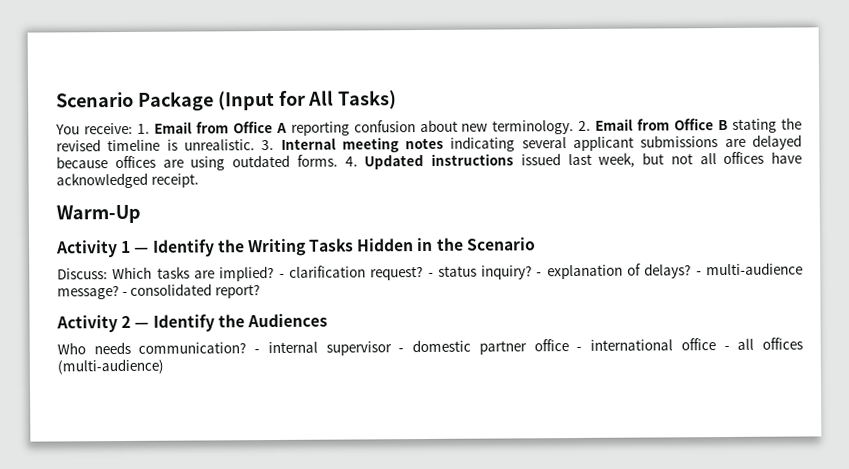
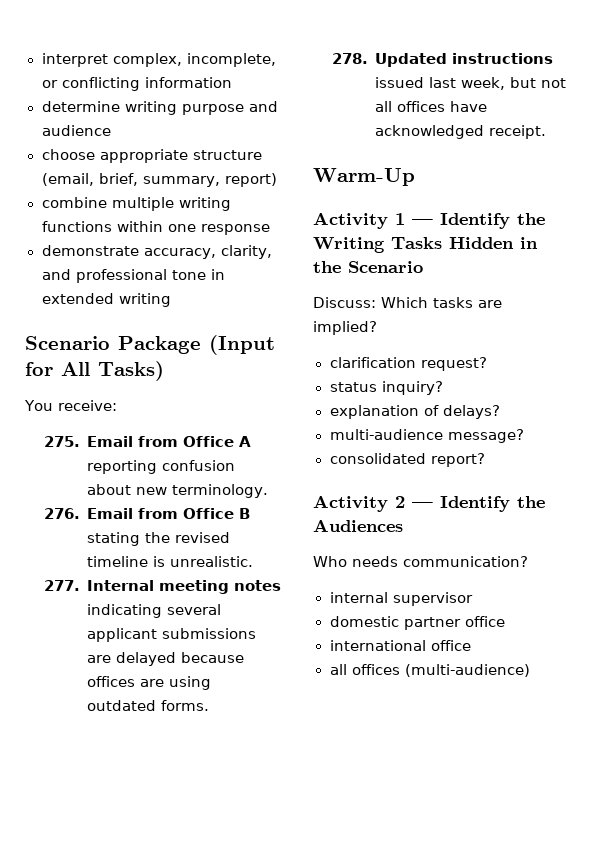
(56, 99) none -> [41,53,276,67] [41,77,232,91] [41,101,278,115] [41,125,111,136] [41,149,262,163] [41,173,277,187] [41,197,231,211] [41,221,270,235] [41,245,272,259] [41,269,225,283] [41,293,171,307] interpret complex, incomplete, or conflicting information // determine writing purpose and audience // choose appropriate structure (email, brief, summary, report) // combine multiple writing functions within one response // demonstrate accuracy, clarity, and professional tone in extended writing //
[136,123,150,134] 1. -> [43,436,80,447] // 275.
[578,120,592,131] 2. -> [43,508,80,519] // 276.
[261,139,275,151] 3. -> [43,580,80,591] // 277.
[344,156,358,167] 4. -> [331,53,368,64] // 278.
[278,273,285,278] - -> (377, 328) //
[427,272,434,277] - -> (487, 364) //
[536,272,543,277] - -> (443, 388) //
[695,271,702,276] - -> (500, 412) //
[121,291,128,297] - -> (524, 436) //
[254,349,261,354] - -> (528, 561) //
[398,348,405,353] - -> (473, 599) //
[576,346,583,351] - -> (505, 621) //
[723,345,730,351] - -> (471, 645) //

